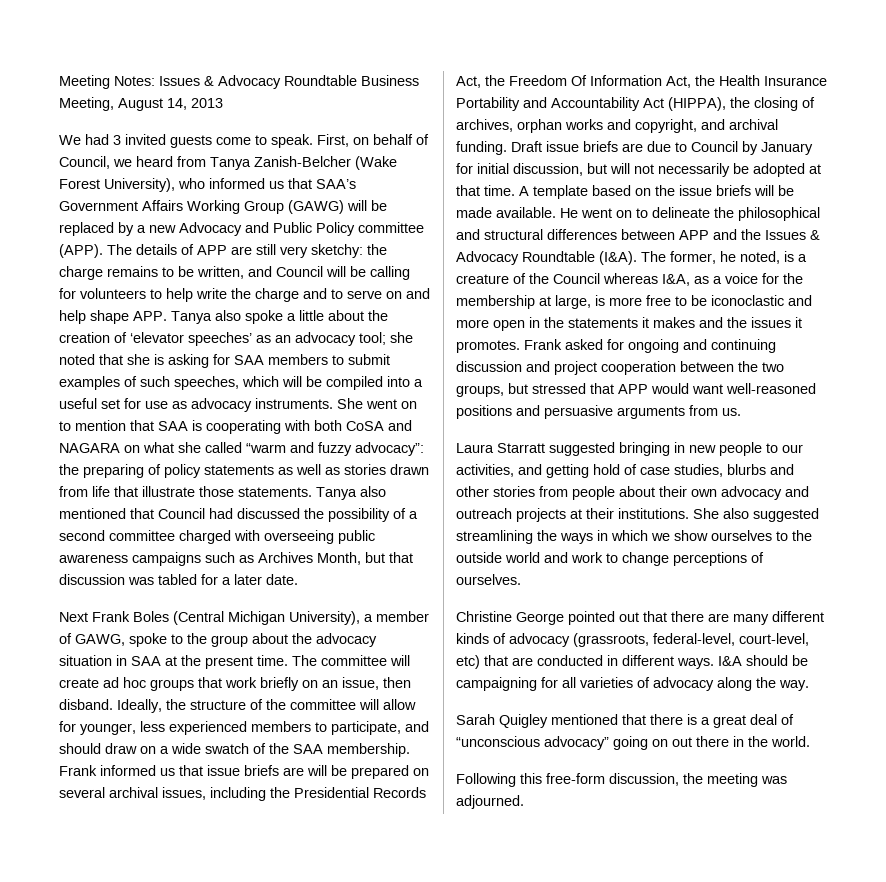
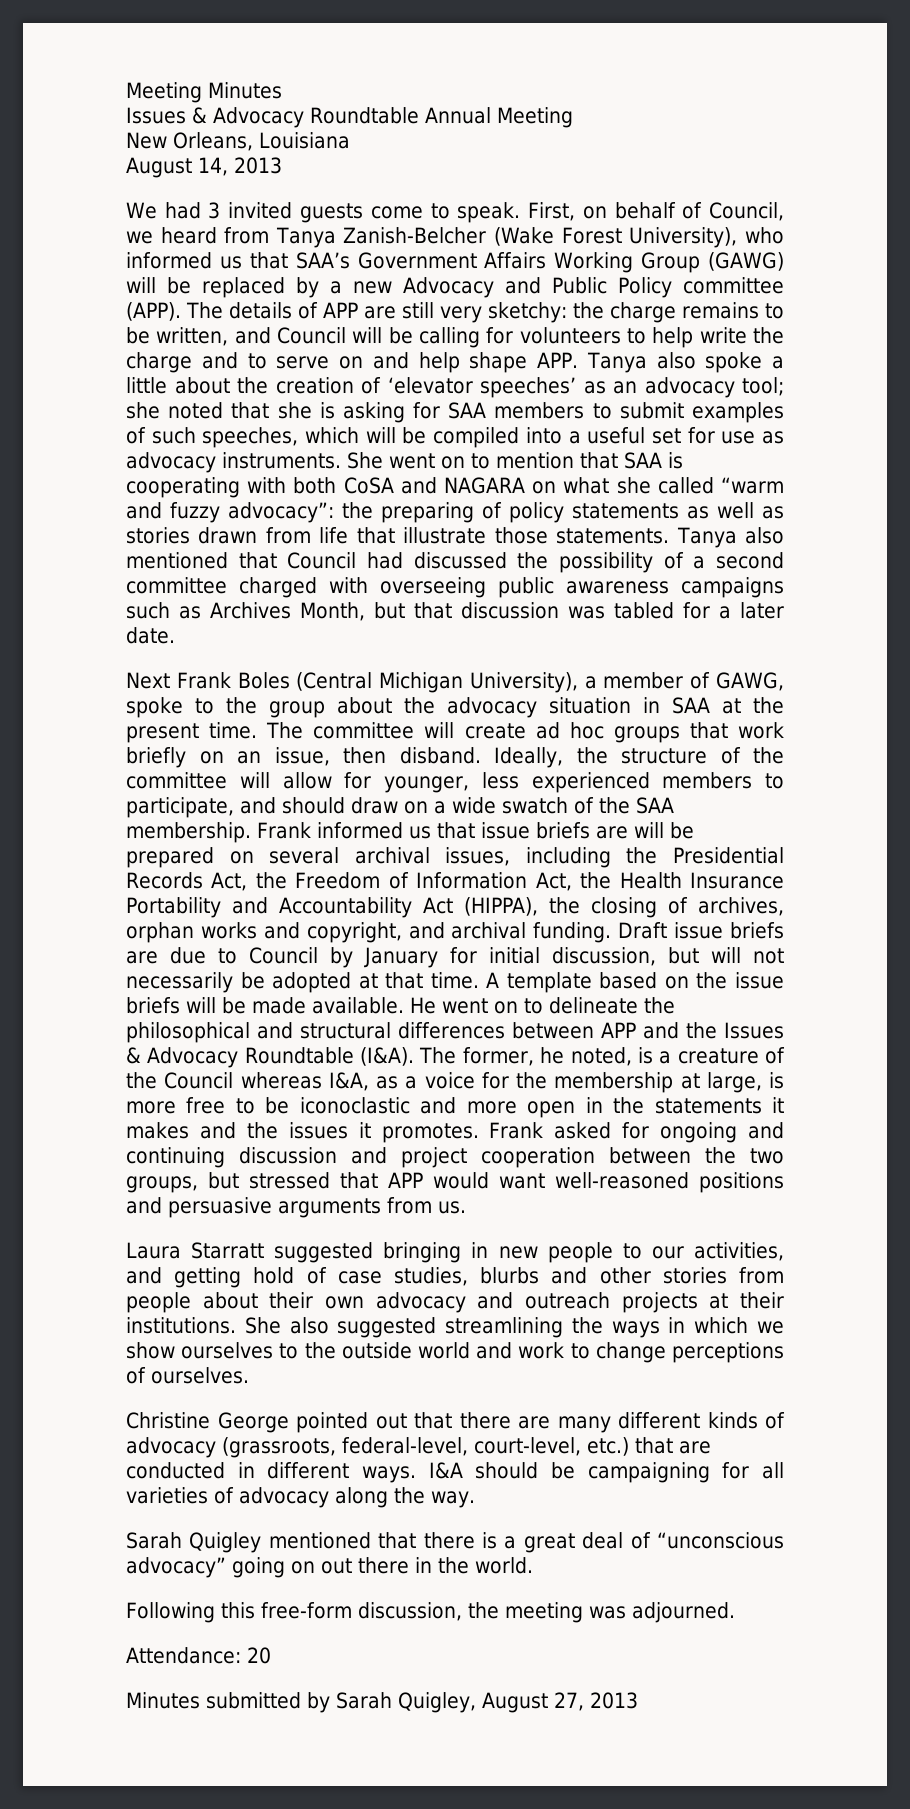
[59,75,419,89] [59,97,114,111] Meeting Notes: Issues & Advocacy Roundtable Business Meeting, -> [126,82,282,103] [126,107,573,128] [126,132,350,151] Meeting Minutes // Issues & Advocacy Roundtable Annual Meeting // New Orleans, Louisiana //
[571,75,587,86] Of -> [388,872,409,889] of
[456,655,480,669] etc) -> [587,1437,629,1456] etc.)
(524, 802) none -> [126,1647,271,1664] [126,1692,638,1713] // Attendance: 20 // Minutes submitted by Sarah Quigley, August 27, 2013

